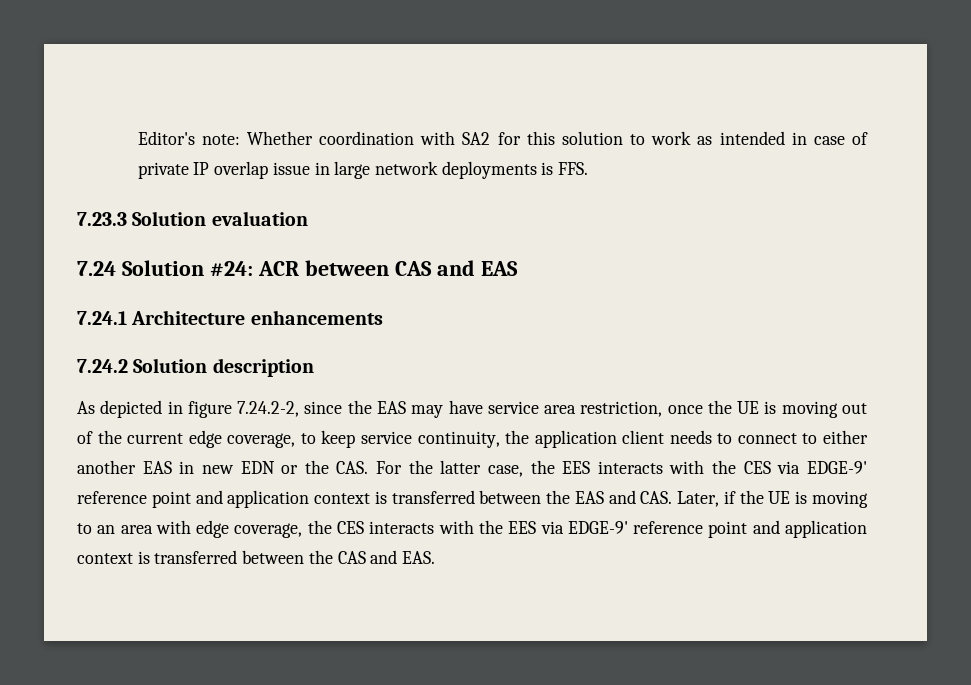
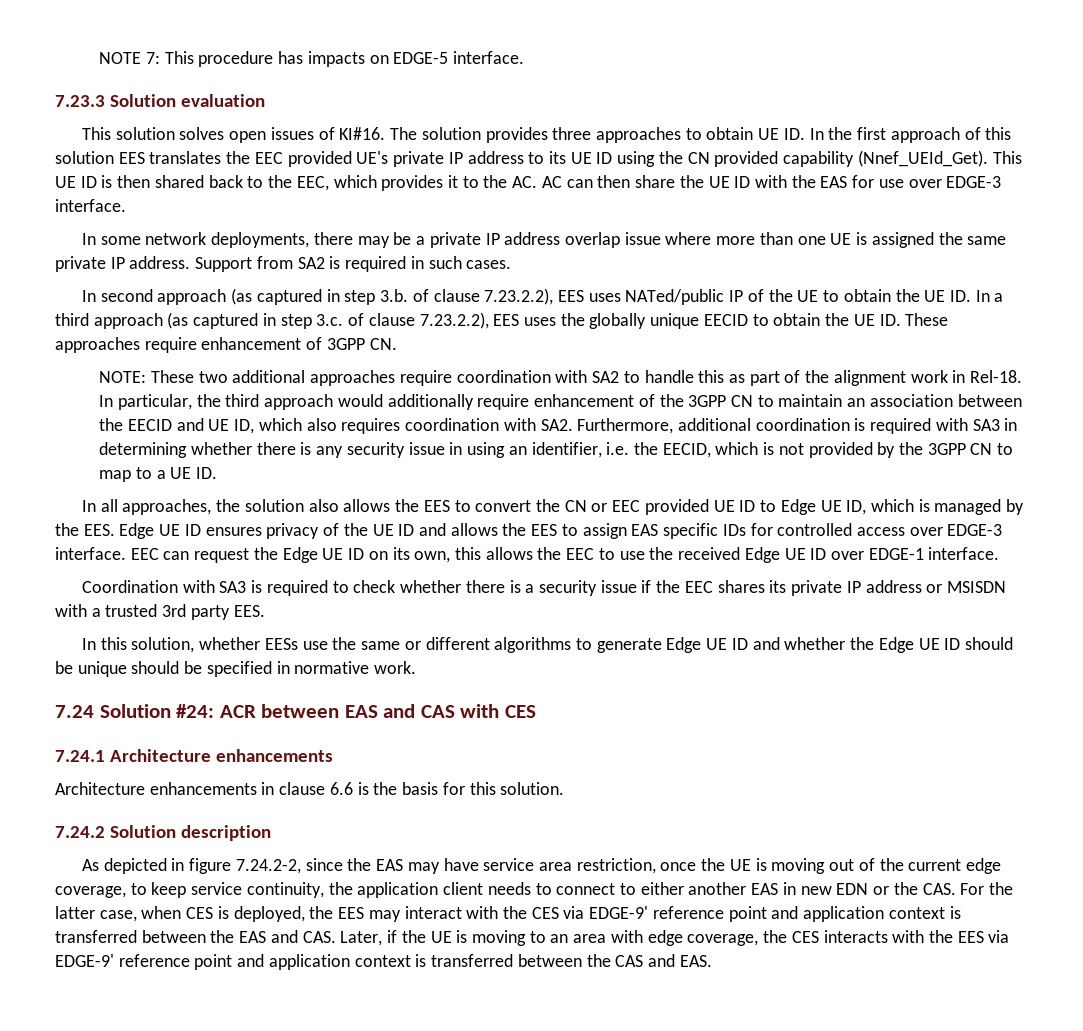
[137,131,868,145] [137,161,589,179] [77,211,308,226] Editor's note: Whether coordination with SA2 for this solution to work as intended in case of private IP overlap issue in large network deployments is FFS. // 7.23.3 Solution evaluation -> [99,51,525,67] [55,94,266,107] [82,127,1012,143] [55,150,1022,167] [55,175,1002,191] [55,199,126,212] [82,232,1007,248] [55,256,512,272] [82,288,1004,305] [55,312,949,329] [55,337,397,353] [99,370,1023,386] [99,394,1022,410] [99,418,1018,434] [99,442,1014,458] [99,467,218,482] [82,499,1025,515] [55,523,1003,539] [55,547,1000,563] [82,580,1006,596] [55,604,265,620] [82,637,1013,653] [55,661,417,677] NOTE 7: This procedure has impacts on EDGE-5 interface. // 7.23.3 Solution evaluation // This solution solves open issues of KI#16. The solution provides three approaches to obtain UE ID. In the first approach of this solution EES translates the EEC provided UE's private IP address to its UE ID using the CN provided capability (Nnef_UEId_Get). This UE ID is then shared back to the EEC, which provides it to the AC. AC can then share the UE ID with the EAS for use over EDGE-3 interface. // In some network deployments, there may be a private IP address overlap issue where more than one UE is assigned the same private IP address. Support from SA2 is required in such cases. // In second approach (as captured in step 3.b. of clause 7.23.2.2), EES uses NATed/public IP of the UE to obtain the UE ID. In a third approach (as captured in step 3.c. of clause 7.23.2.2), EES uses the globally unique EECID to obtain the UE ID. These approaches require enhancement of 3GPP CN. // NOTE: These two additional approaches require coordination with SA2 to handle this as part of the alignment work in Rel-18. In particular, the third approach would additionally require enhancement of the 3GPP CN to maintain an association between the EECID and UE ID, which also requires coordination with SA2. Furthermore, additional coordination is required with SA3 in determining whether there is any security issue in using an identifier, i.e. the EECID, which is not provided by the 3GPP CN to map to a UE ID. // In all approaches, the solution also allows the EES to convert the CN or EEC provided UE ID to Edge UE ID, which is managed by the EES. Edge UE ID ensures privacy of the UE ID and allows the EES to assign EAS specific IDs for controlled access over EDGE-3 interface. EEC can request the Edge UE ID on its own, this allows the EEC to use the received Edge UE ID over EDGE-1 interface. // Coordination with SA3 is required to check whether there is a security issue if the EEC shares its private IP address or MSISDN with a trusted 3rd party EES. // In this solution, whether EESs use the same or different algorithms to generate Edge UE ID and whether the Edge UE ID should be unique should be specified in normative work.
[394,260,518,276] [77,310,383,325] CAS and EAS // 7.24.1 Architecture enhancements -> [344,704,536,718] [55,749,334,762] [55,782,565,795] EAS and CAS with CES // 7.24.1 Architecture enhancements // Architecture enhancements in clause 6.6 is the basis for this solution.
[530,460,663,474] the EES interacts -> [141,906,462,922] when CES is deployed, the EES may interact

